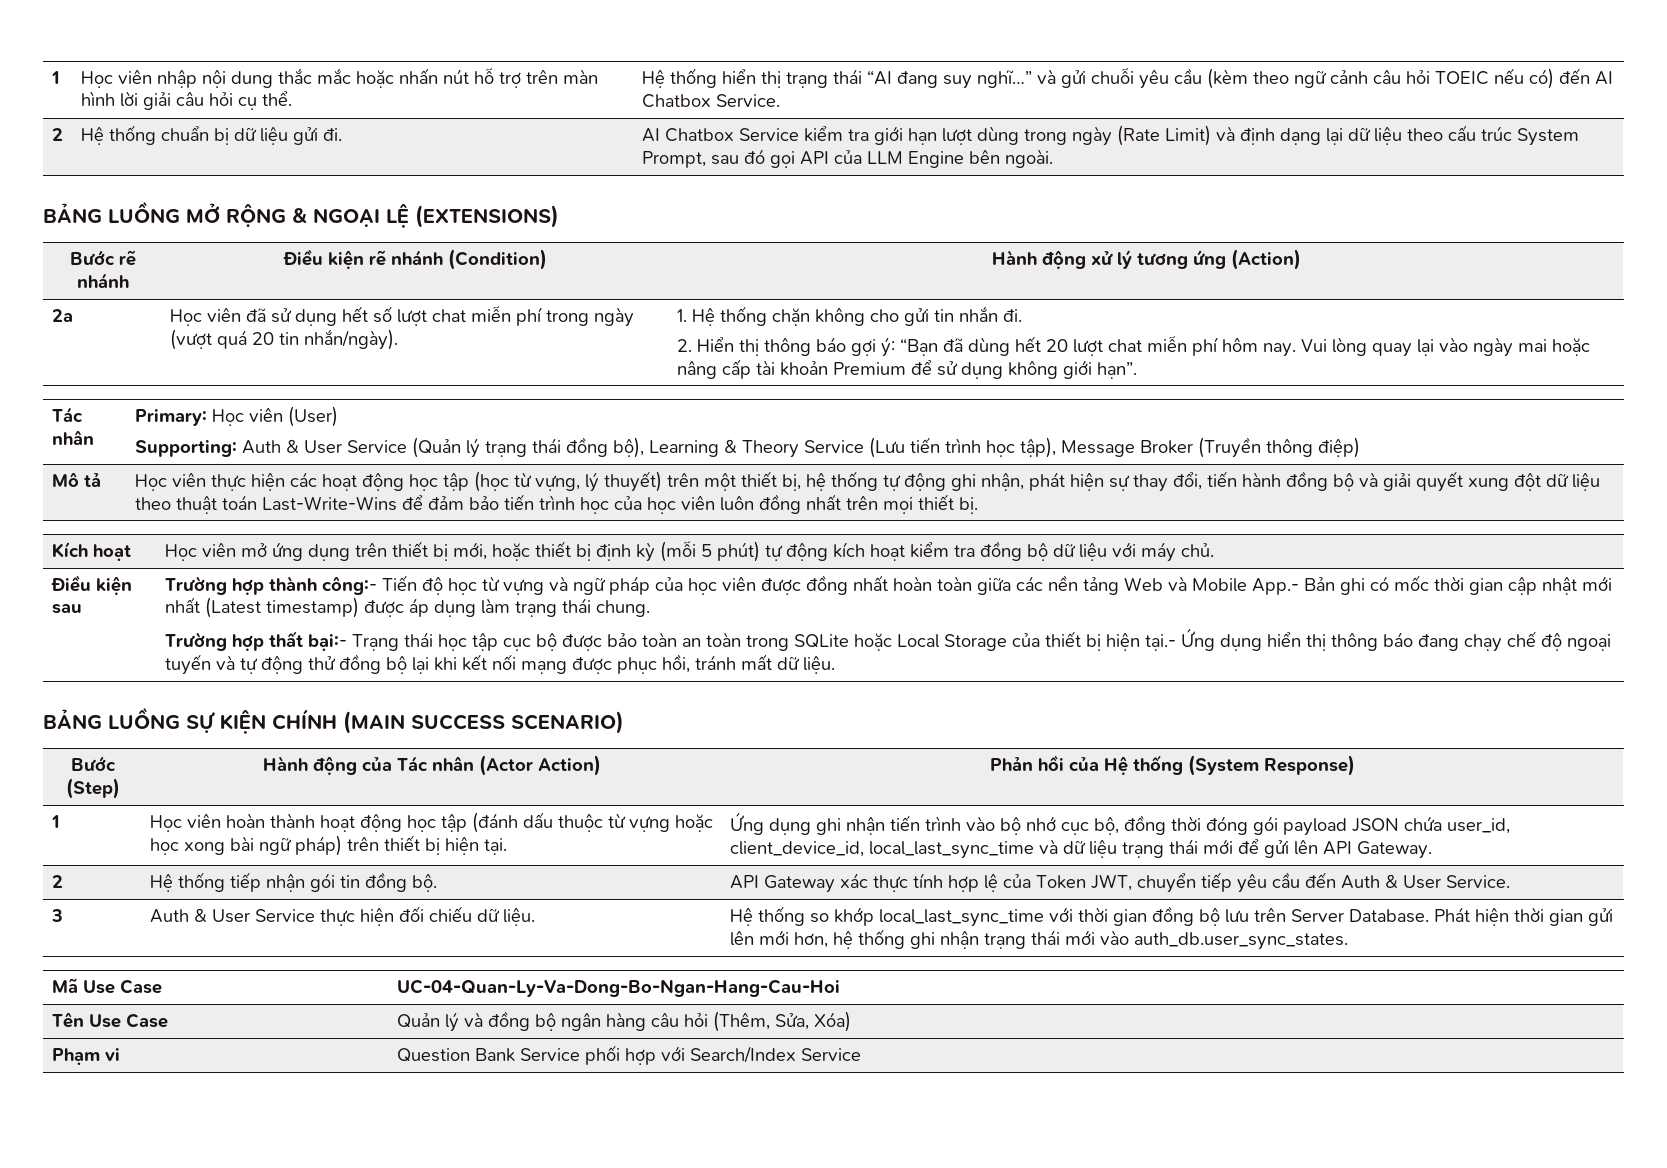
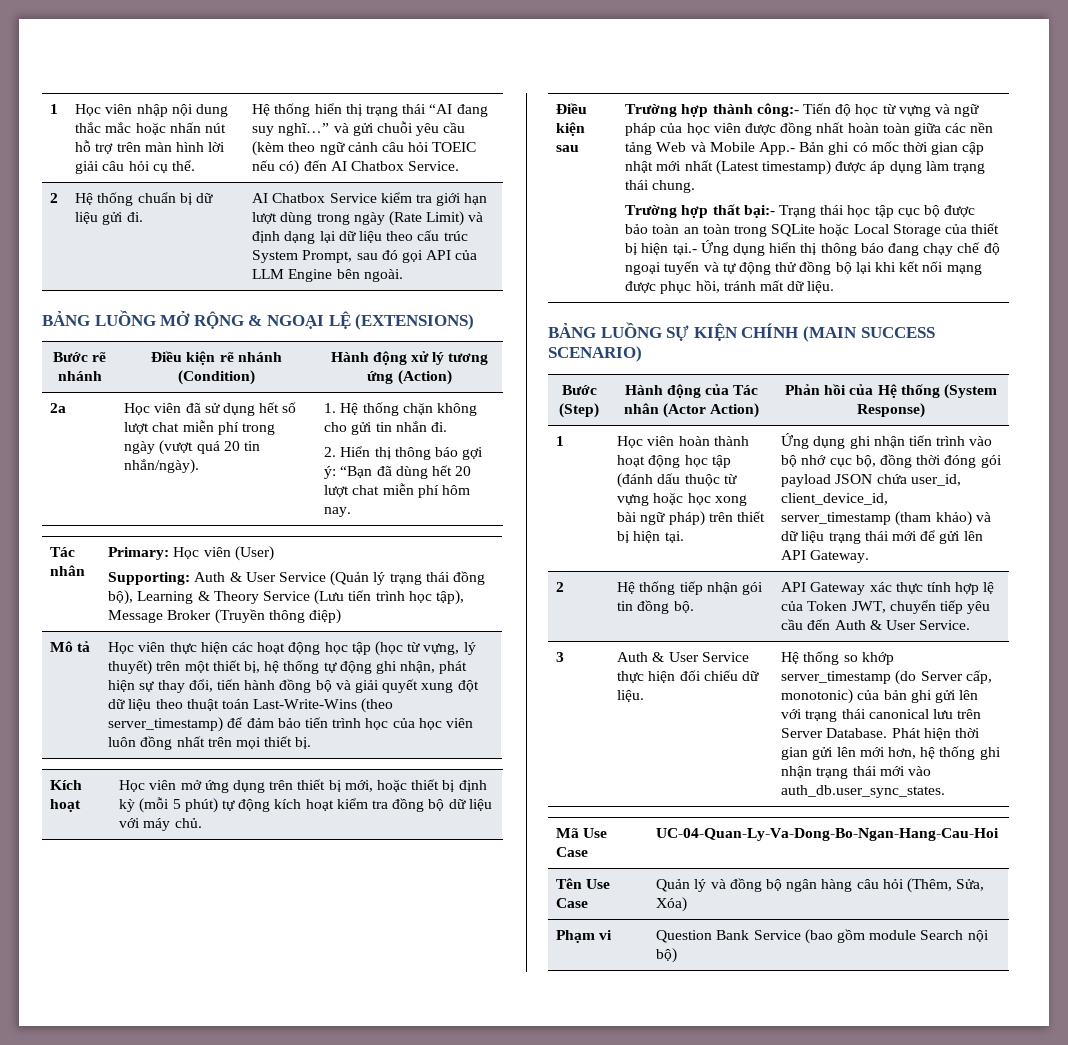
[1300,337,1590,357] [676,359,1137,379] Vui lòng quay lại vào ngày mai hoặc nâng cấp tài khoản Premium để sử dụng không giới hạn”. -> (352, 512) none
(397, 503) none -> [361,698,394,713] [108,717,224,732] (theo server_timestamp)
[868,841,1034,859] local_last_sync_time -> [781,511,972,526] server_timestamp (tham khảo)
[878,906,1220,927] local_last_sync_time với thời gian đồng bộ -> [781,670,992,685] [781,689,979,704] [781,709,929,722] server_timestamp (do Server cấp, monotonic) của bản ghi gửi lên với trạng thái canonical
[584,1045,861,1065] phối hợp với Search/Index Service -> [804,929,989,944] [656,948,678,963] (bao gồm module Search nội bộ)

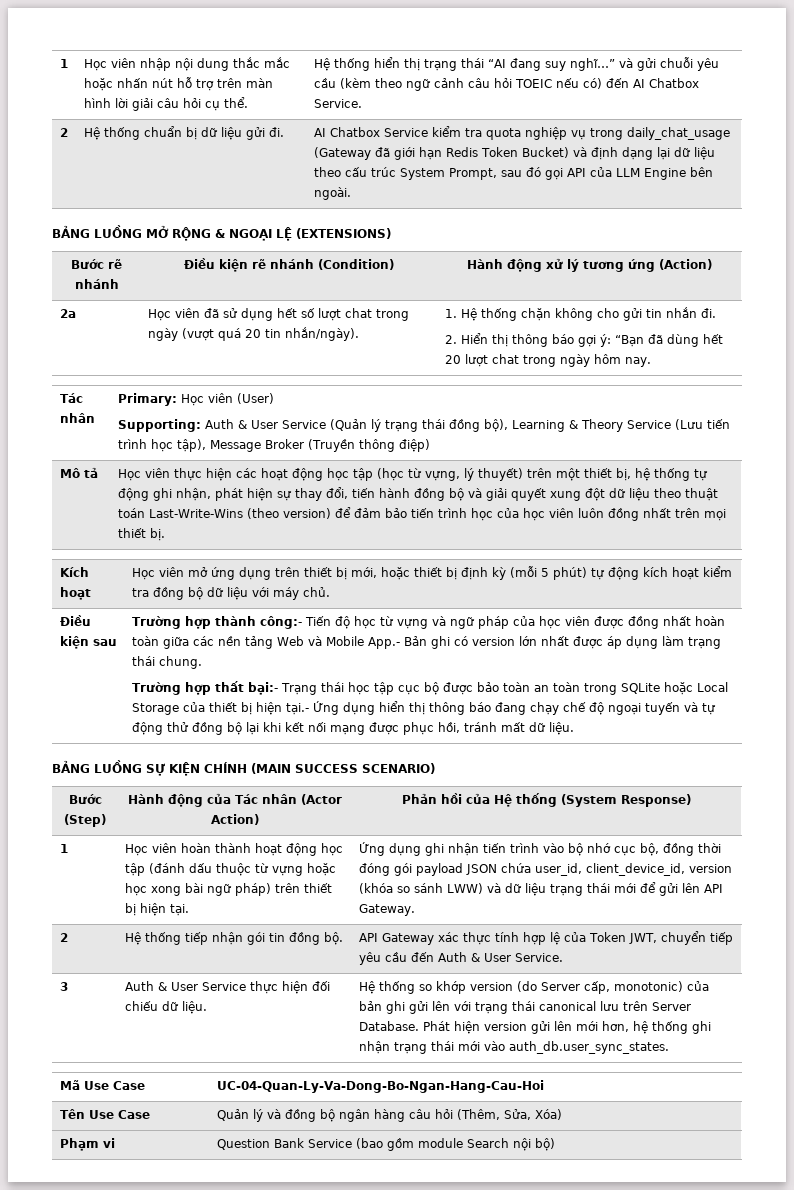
[436,193,488,206] [252,211,465,226] giới hạn lượt dùng trong ngày (Rate Limit) -> [485,127,730,140] [313,147,569,160] quota nghiệp vụ trong daily_chat_usage (Gateway đã giới hạn Redis Token Bucket)
[182,420,239,435] miễn phí -> (372, 313) none
[382,483,439,498] miễn phí -> [522,354,590,367] trong ngày
[108,717,224,732] server_timestamp) -> [282,508,331,519] version)
[871,141,985,155] [625,160,832,175] mốc thời gian cập nhật mới nhất (Latest timestamp) -> [471,636,569,646] version lớn nhất
[781,511,972,526] server_timestamp (tham khảo) -> [688,864,732,873] [358,883,483,894] version (khóa so sánh LWW)
[781,671,892,684] server_timestamp -> [469,982,513,991] version
[955,728,981,738] [781,747,809,760] thời gian -> [483,1022,527,1031] version

